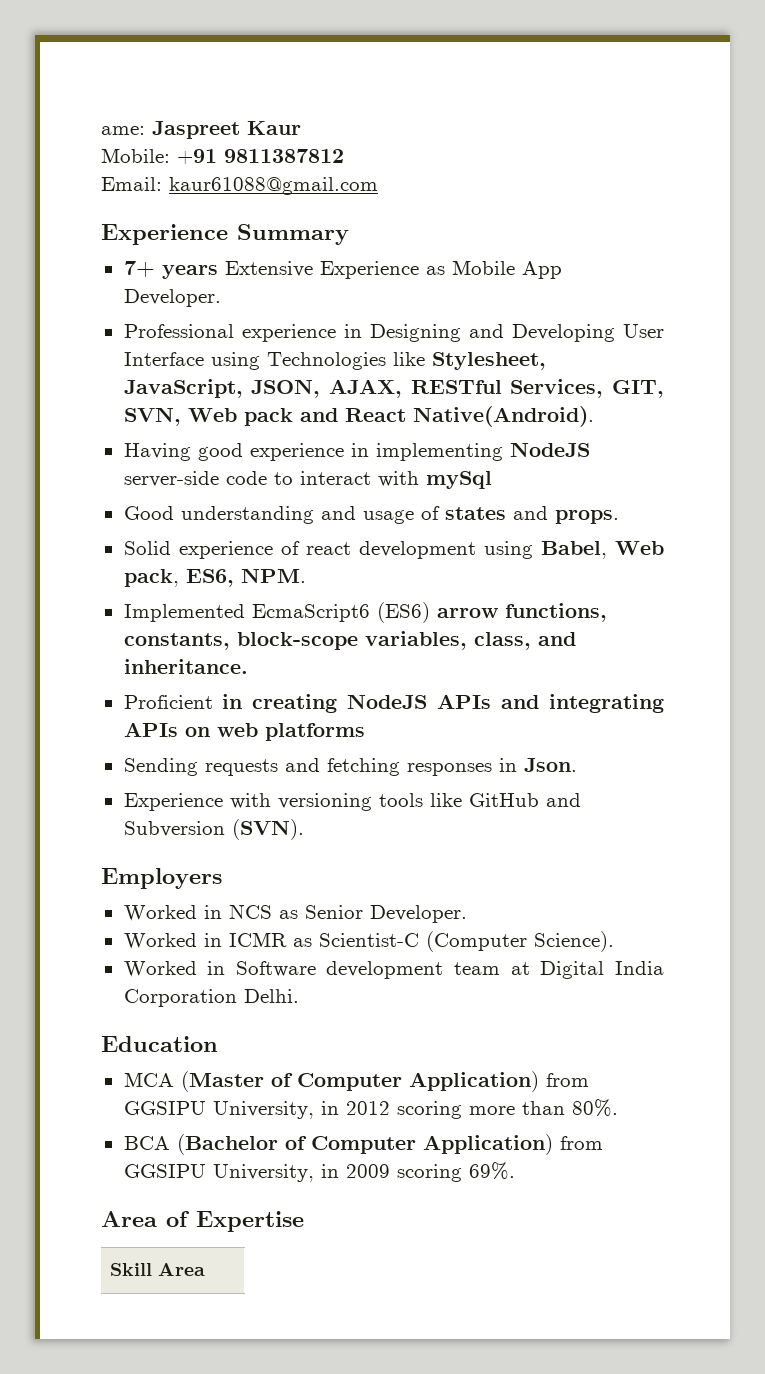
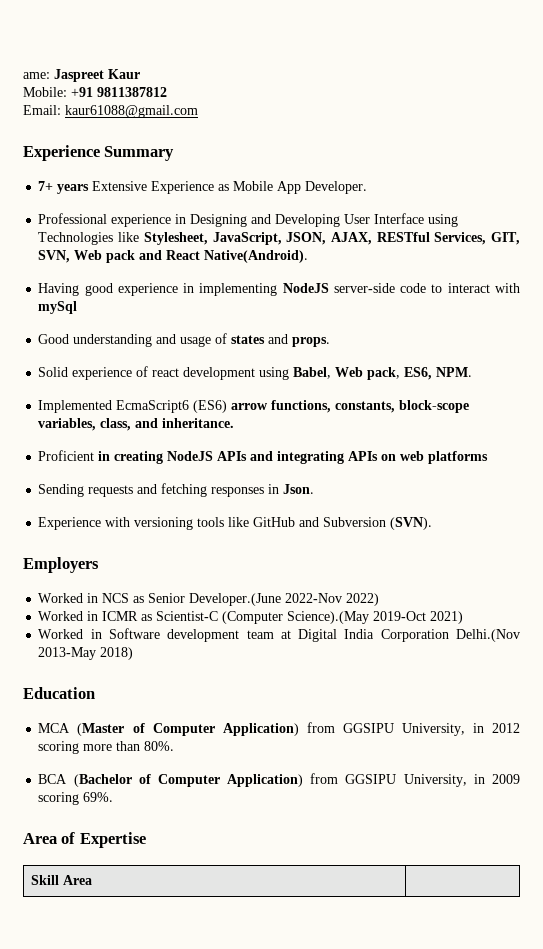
[369,905,467,923] Developer. -> [189,593,380,606] Developer.(June 2022-Nov 2022)
[533,931,614,952] Science). -> [287,611,464,624] Science).(May 2019-Oct 2021)
[243,989,299,1003] Delhi. -> [456,629,520,642] [38,647,134,660] Delhi.(Nov 2013-May 2018)

